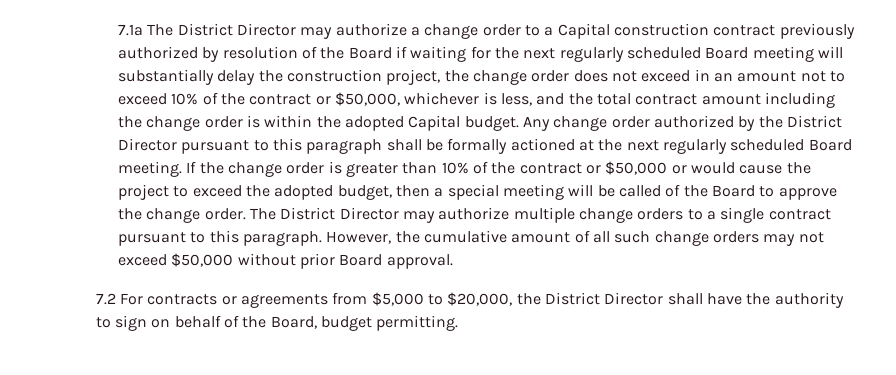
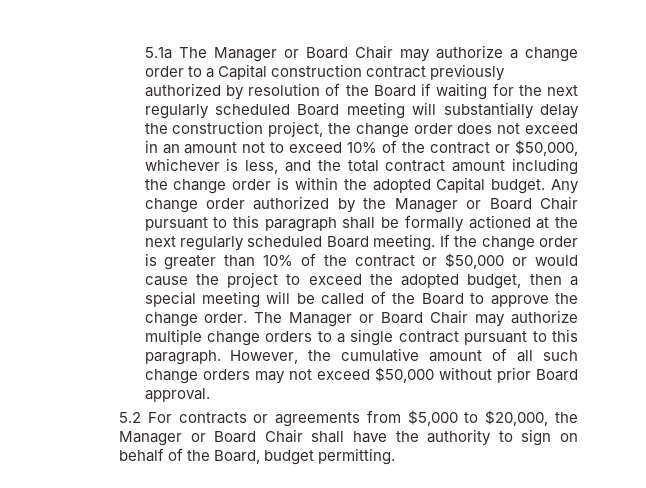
[118,23,297,36] 7.1a The District Director -> [144,45,393,62] 5.1a The Manager or Board Chair
[786,115,842,128] [118,138,178,151] District Director -> [394,196,578,213] Manager or Board Chair
[280,207,399,220] District Director -> [289,310,469,327] Manager or Board Chair
[95,293,116,305] 7.2 -> [119,412,142,423] 5.2
[544,292,664,305] District Director -> [119,429,303,446] Manager or Board Chair

